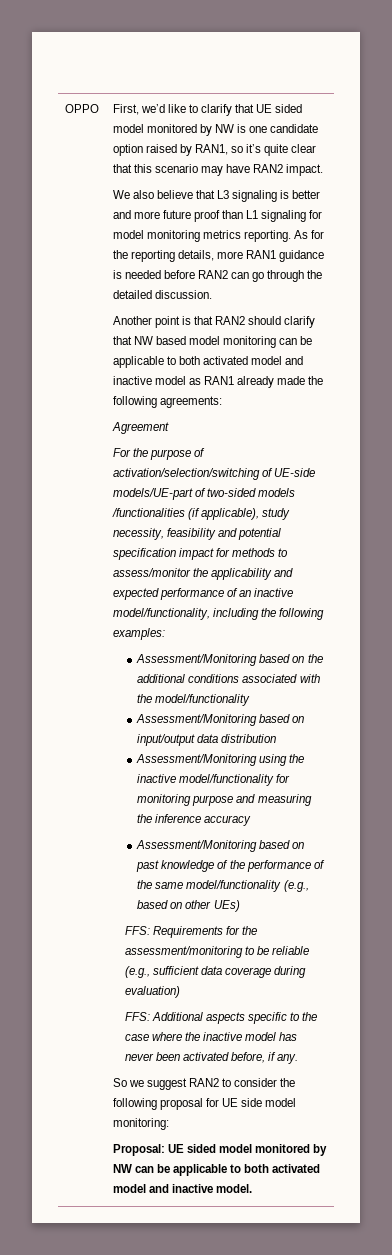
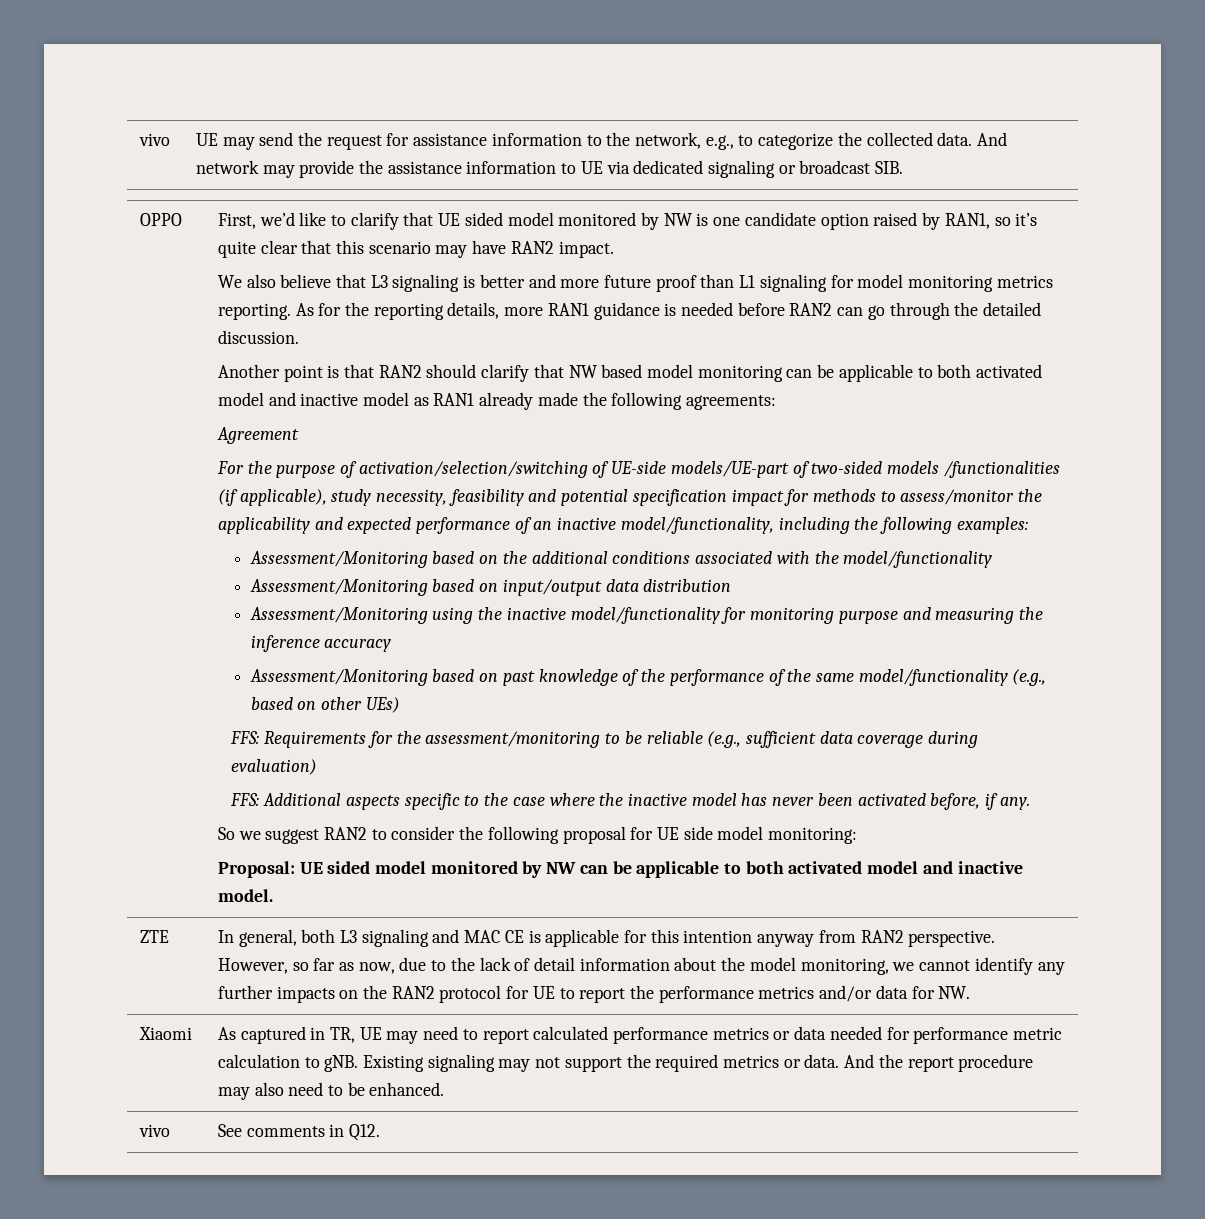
(64, 108) none -> [138,133,170,146] [195,132,1008,150] [195,160,904,178] vivo | UE may send the request for assistance information to the network, e.g., to categorize the collected data. And network may provide the assistance information to UE via dedicated signaling or broadcast SIB. //
(252, 1188) none -> [139,930,169,943] [217,929,996,947] [217,957,1065,975] [217,985,971,1003] [138,1027,192,1040] [217,1026,1063,1044] [217,1054,1034,1072] [217,1082,445,1100] [138,1124,170,1137] [217,1124,380,1141] // ZTE | In general, both L3 signaling and MAC CE is applicable for this intention anyway from RAN2 perspective. However, so far as now, due to the lack of detail information about the model monitoring, we cannot identify any further impacts on the RAN2 protocol for UE to report the performance metrics and/or data for NW. // Xiaomi | As captured in TR, UE may need to report calculated performance metrics or data needed for performance metric calculation to gNB. Existing signaling may not support the required metrics or data. And the report procedure may also need to be enhanced. // vivo | See comments in Q12.

